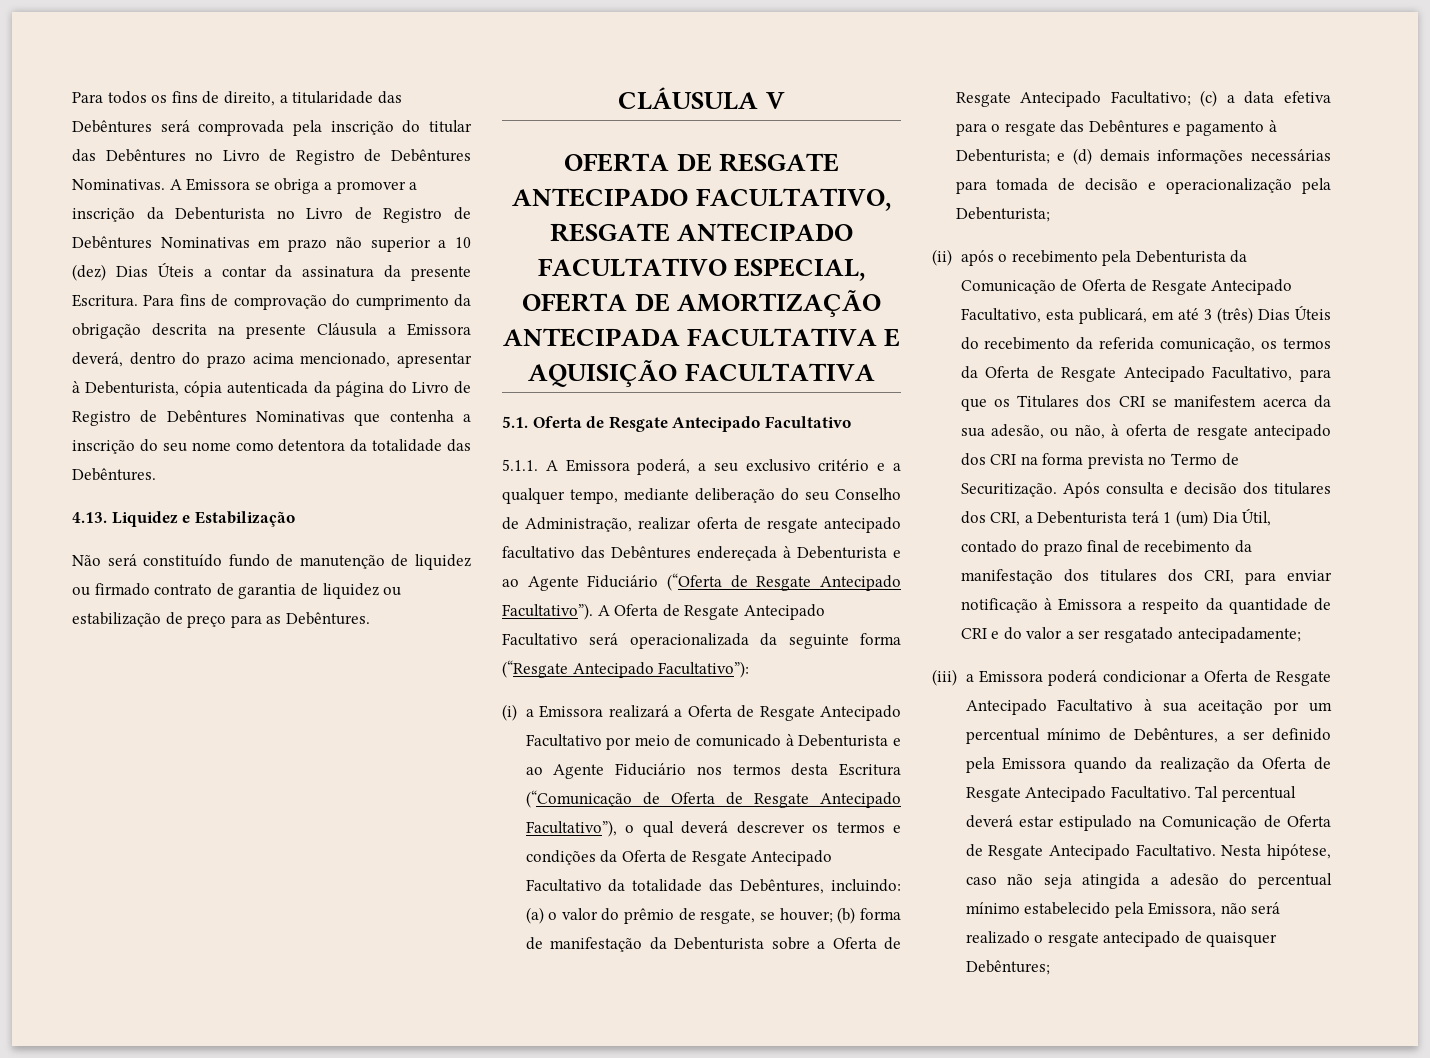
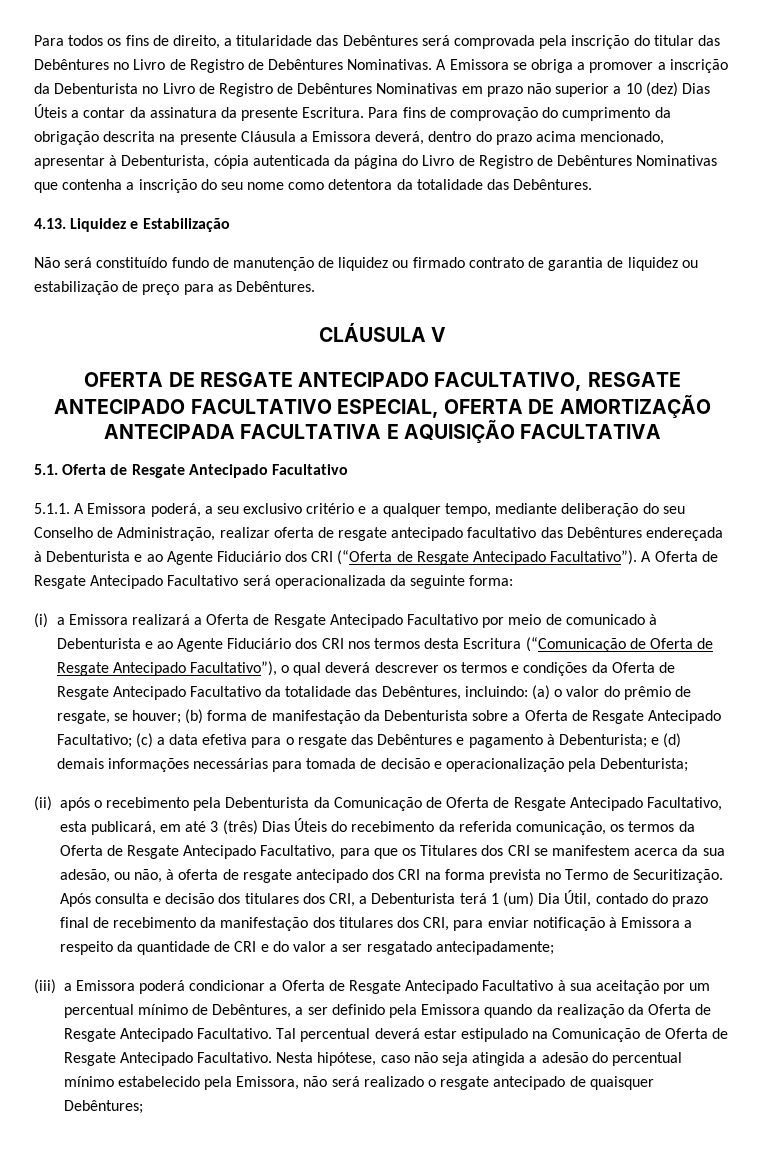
(659, 581) none -> [285,551,334,562] dos CRI
[860,633,901,645] [502,660,750,678] forma (“Resgate Antecipado Facultativo”): -> [469,575,514,586] forma:
(686, 769) none -> [295,638,344,649] dos CRI

